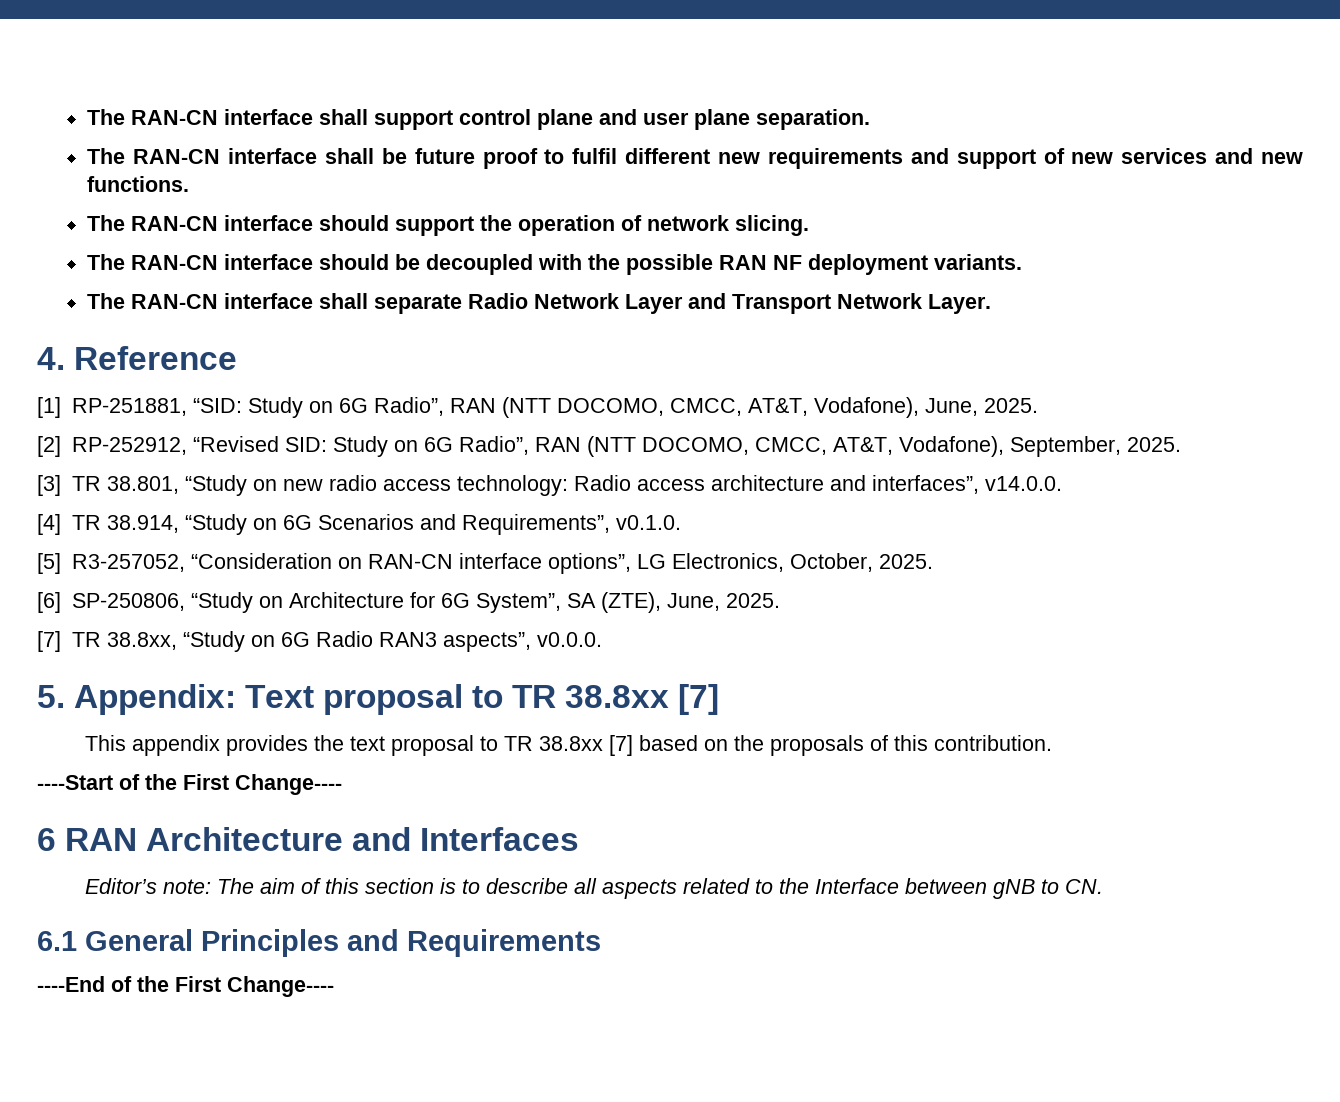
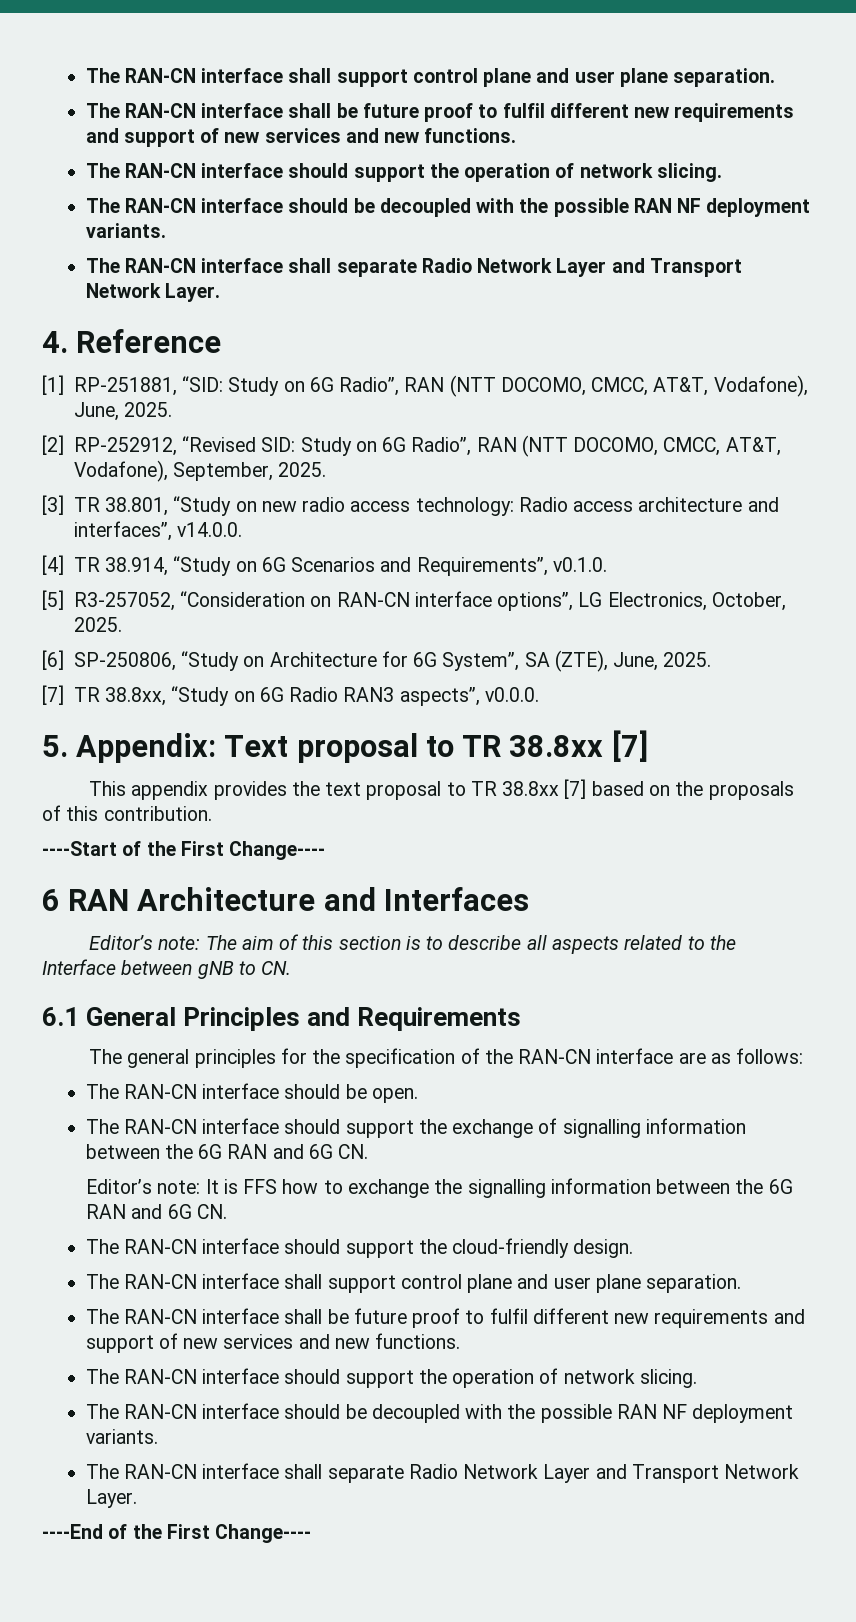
(601, 943) none -> [89,1048,804,1068] [85,1083,418,1103] [85,1118,746,1138] [85,1144,369,1159] [86,1178,793,1198] [86,1204,227,1219] [85,1238,634,1258] [85,1273,742,1293] [85,1308,805,1328] [85,1333,461,1353] [85,1368,697,1388] [85,1403,794,1423] [85,1429,158,1444] [85,1463,800,1483] [85,1489,137,1508] // The general principles for the specification of the RAN-CN interface are as follows: // The RAN-CN interface should be open. // The RAN-CN interface should support the exchange of signalling information between the 6G RAN and 6G CN. // Editor’s note: It is FFS how to exchange the signalling information between the 6G RAN and 6G CN. // The RAN-CN interface should support the cloud-friendly design. // The RAN-CN interface shall support control plane and user plane separation. // The RAN-CN interface shall be future proof to fulfil different new requirements and support of new services and new functions. // The RAN-CN interface should support the operation of network slicing. // The RAN-CN interface should be decoupled with the possible RAN NF deployment variants. // The RAN-CN interface shall separate Radio Network Layer and Transport Network Layer.

